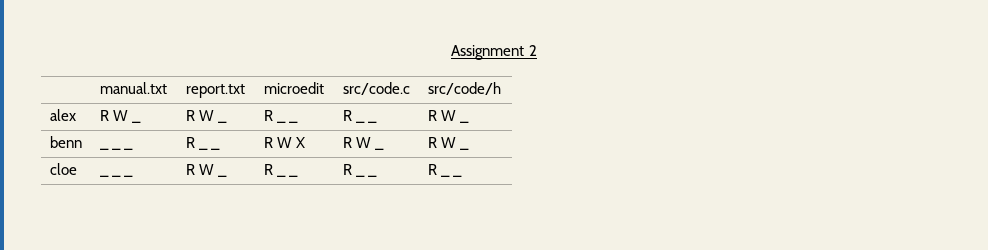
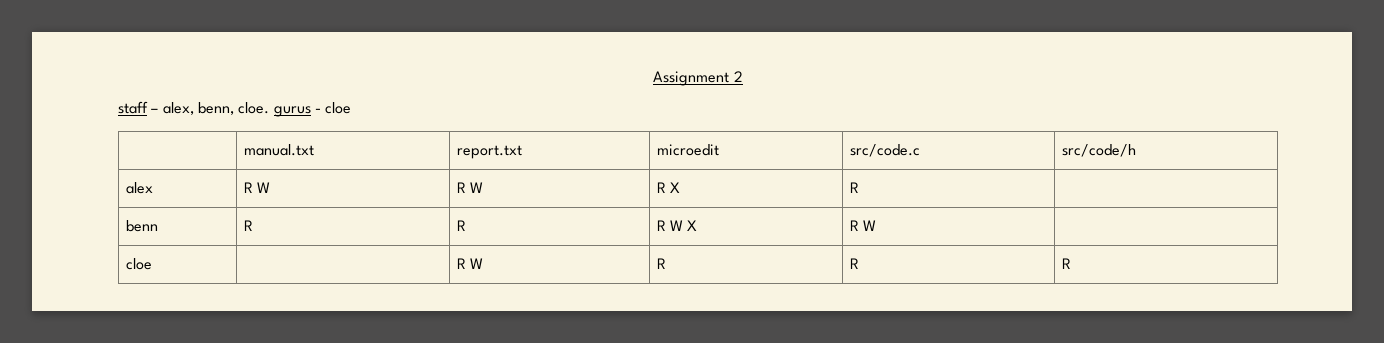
(537, 50) none -> [118,101,352,117] // staff – alex, benn, cloe. gurus - cloe
[131,121,141,123] [185,110,214,121] [217,121,227,123] [263,110,273,121] [276,121,298,123] [342,110,352,121] [355,121,377,123] [427,110,456,121] [459,121,469,123] [49,136,82,148] [99,148,133,150] [185,137,195,148] [198,148,220,150] _ | R W _ | R _ _ | R _ _ | R W _ // benn | _ _ _ | R _ _ -> [456,182,483,193] [656,182,680,193] [849,182,859,193] [125,220,158,232] [243,220,253,231] [456,220,466,231] | R W | R X | R | // benn | R | R
[374,148,384,150] [427,137,456,148] [459,148,469,150] [49,163,77,175] [99,175,133,177] [185,164,214,175] [217,175,227,177] [263,164,273,175] [276,175,298,177] [342,164,352,175] [355,175,377,177] [427,164,437,175] [440,175,462,177] _ | R W _ // cloe | _ _ _ | R W _ | R _ _ | R _ _ | R _ _ -> [125,258,152,270] [456,258,483,269] [656,258,666,269] [849,258,859,269] [1061,258,1071,269] | // cloe | | R W | R | R | R

